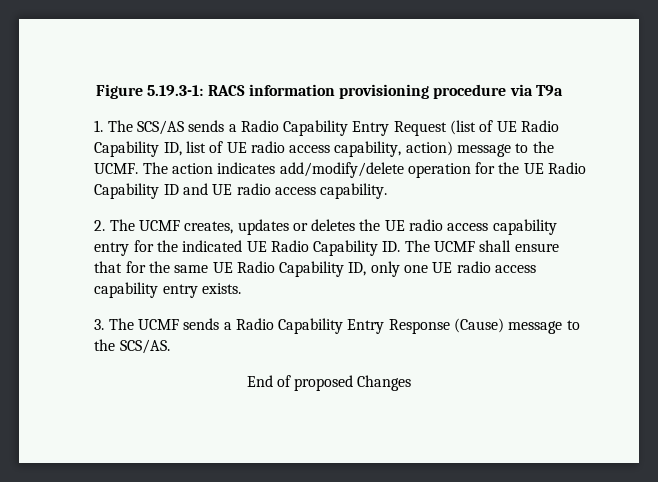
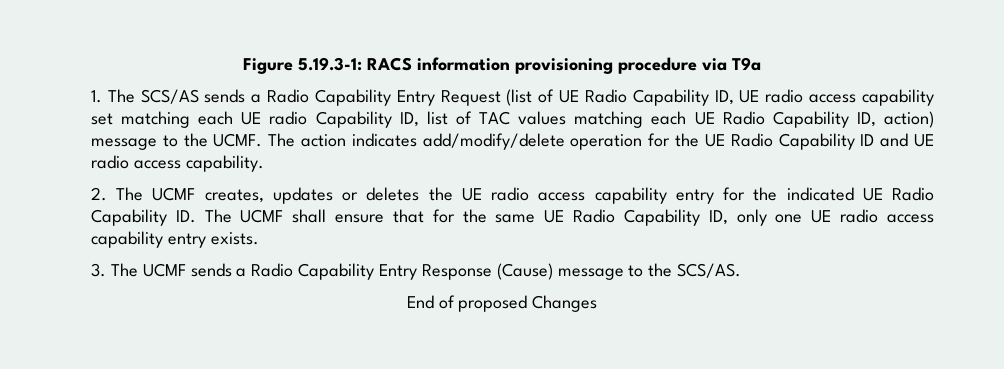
[185,141,402,157] list of UE radio access capability, -> [739,89,934,106] [90,111,876,128] UE radio access capability set matching each UE radio Capability ID, list of TAC values matching each UE Radio Capability ID,

